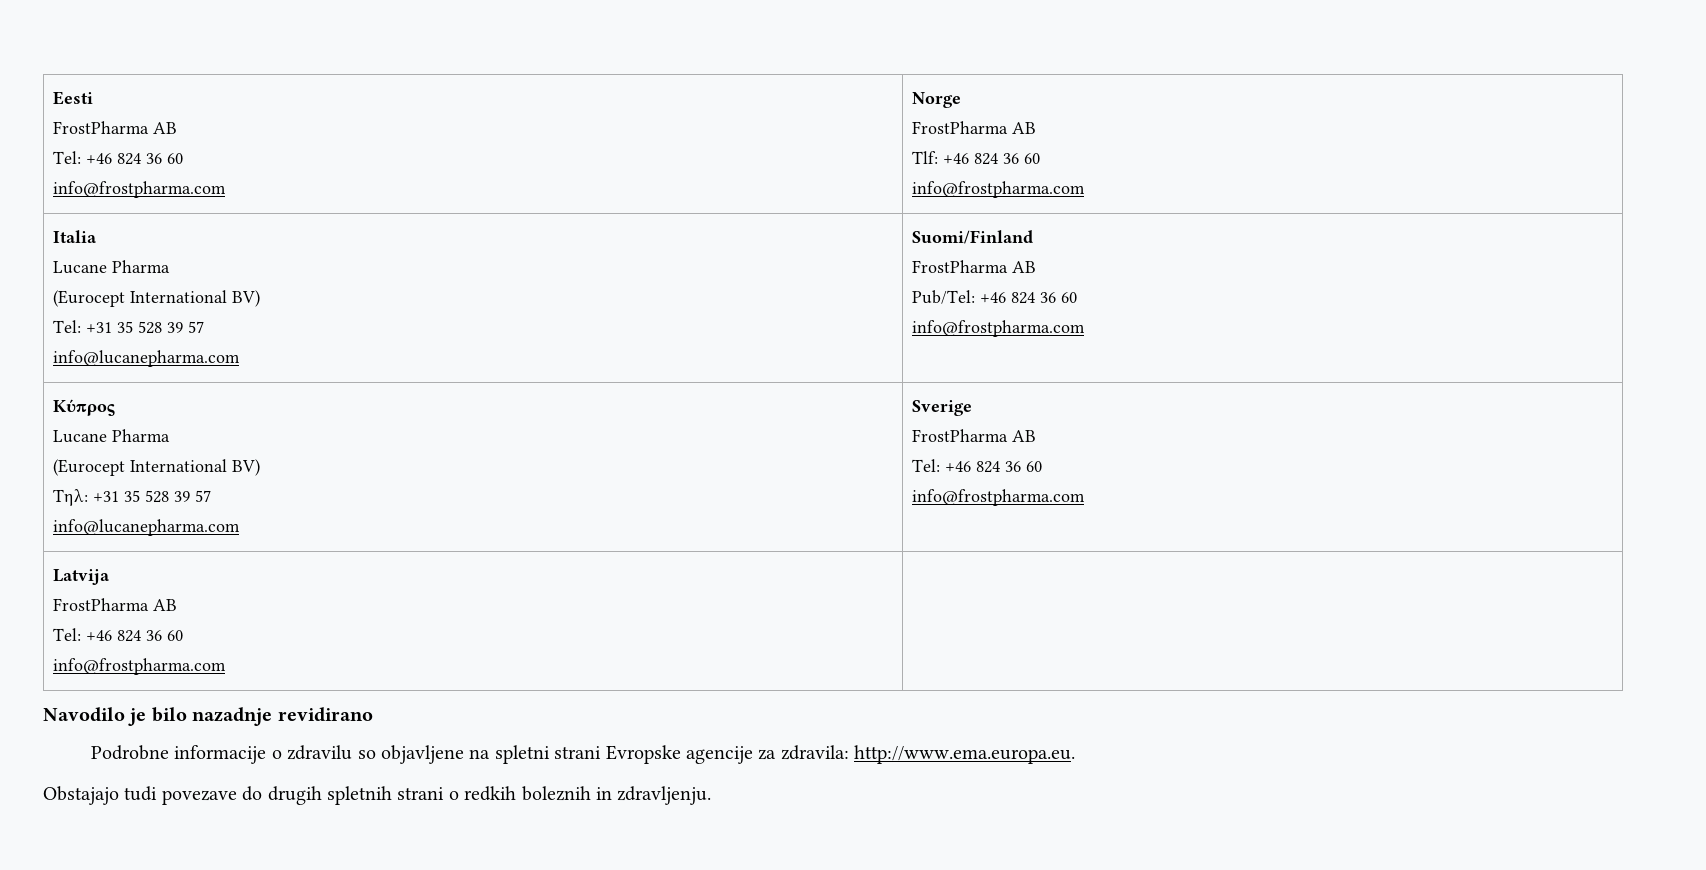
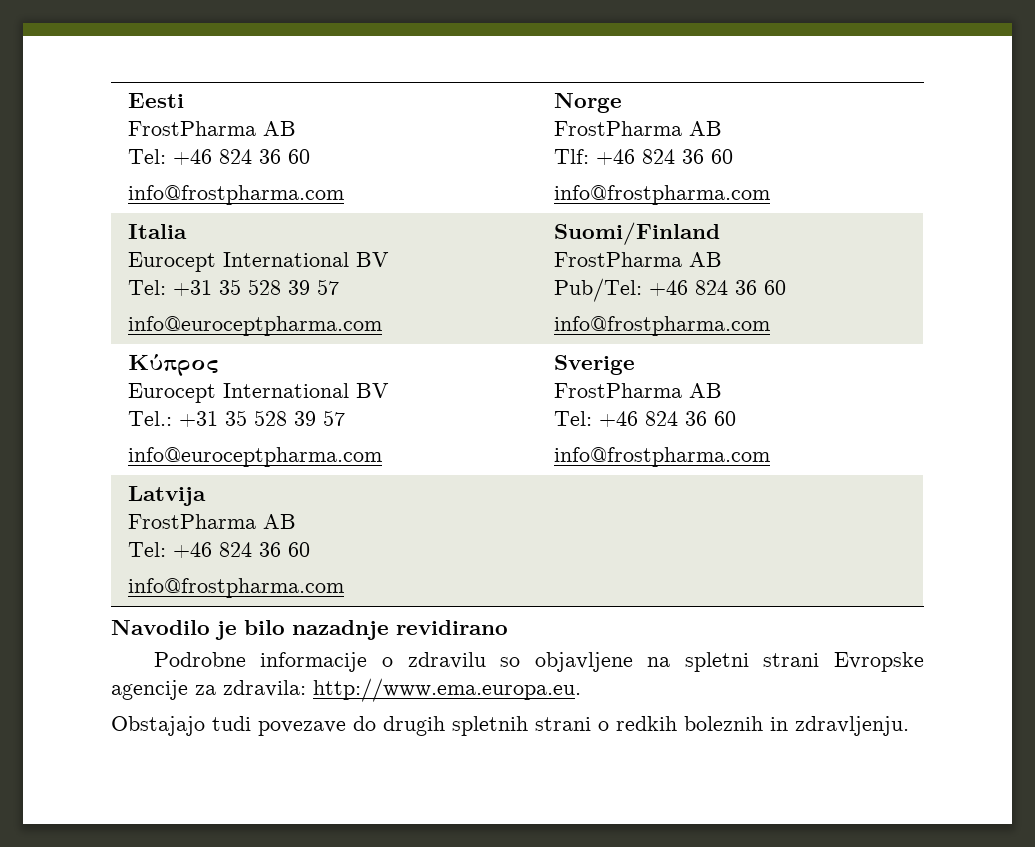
[52,260,170,274] [52,290,260,307] Lucane Pharma // (Eurocept International BV) -> [128,252,390,272] Eurocept International BV
[52,350,240,367] info@lucanepharma.com -> [128,316,383,336] info@euroceptpharma.com
[52,429,170,443] [52,459,260,476] [52,489,211,506] [52,519,240,536] Lucane Pharma // (Eurocept International BV) // Τηλ: +31 35 528 39 57 // info@lucanepharma.com -> [128,383,390,403] [128,410,346,427] [128,447,383,467] Eurocept International BV // Τel.: +31 35 528 39 57 // info@euroceptpharma.com

